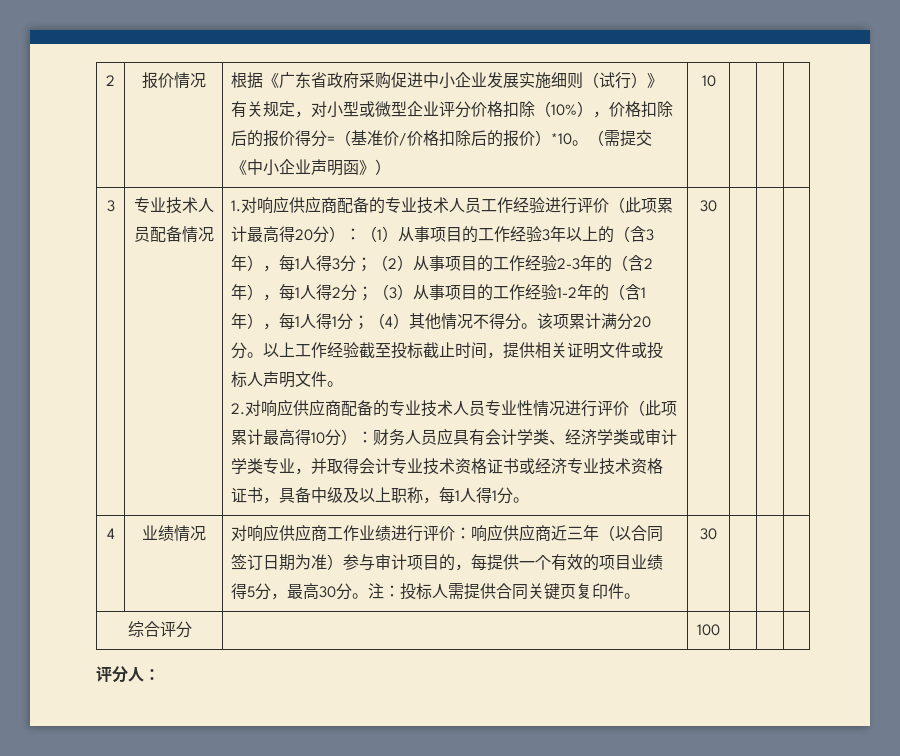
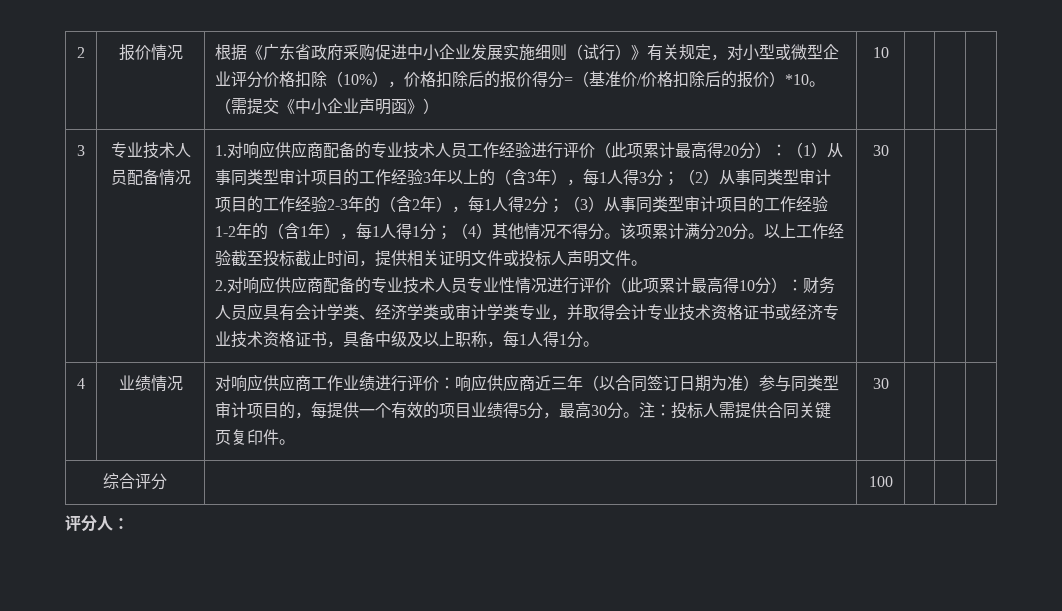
(431, 234) none -> [231,169,312,186] 同类型审计
(446, 263) none -> [751,169,832,186] 同类型审计
(446, 292) none -> [636,196,717,213] 同类型审计
(376, 562) none -> [791,375,840,392] 同类型

